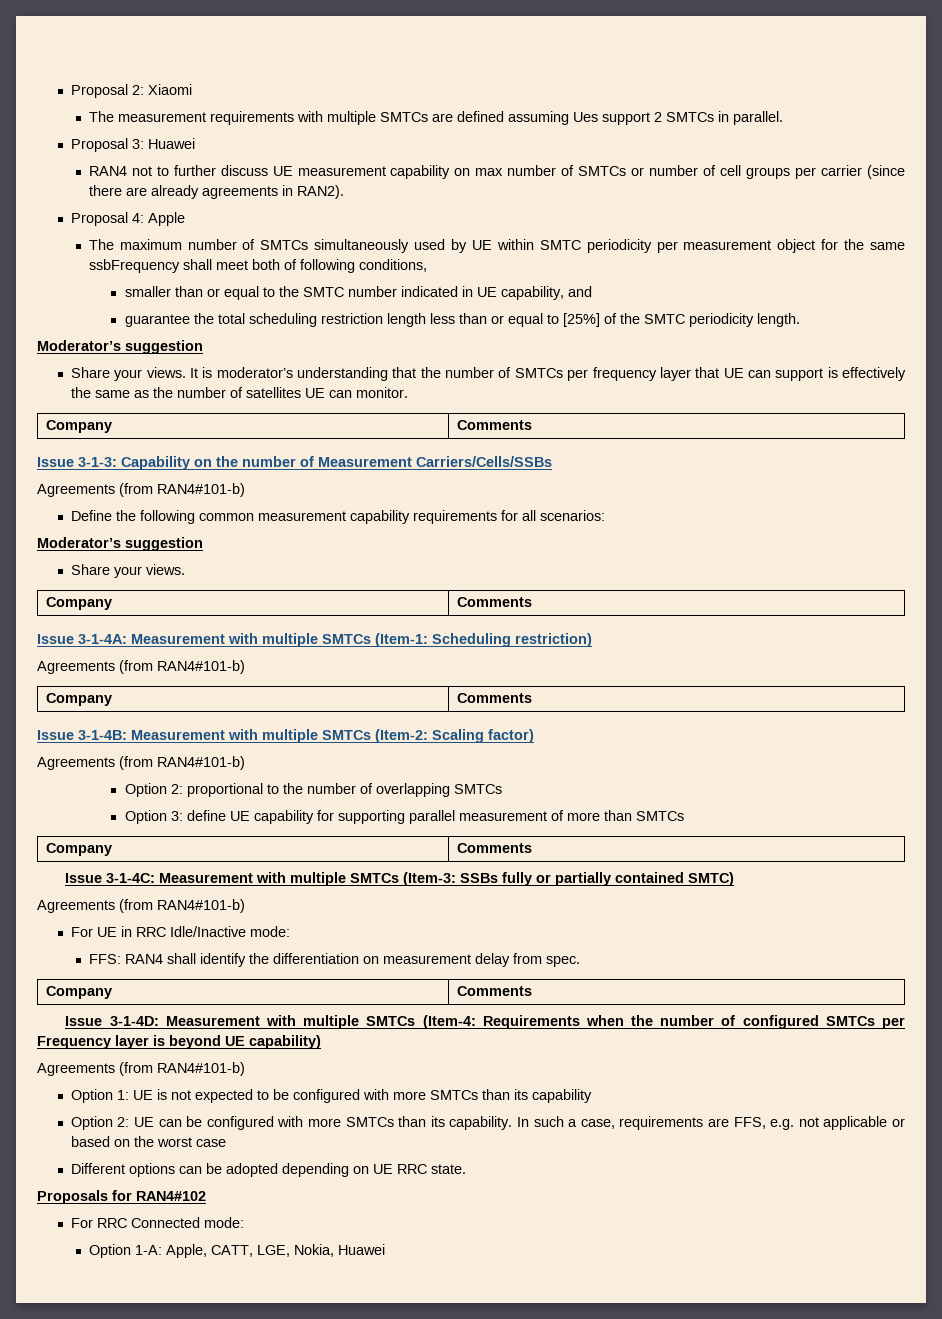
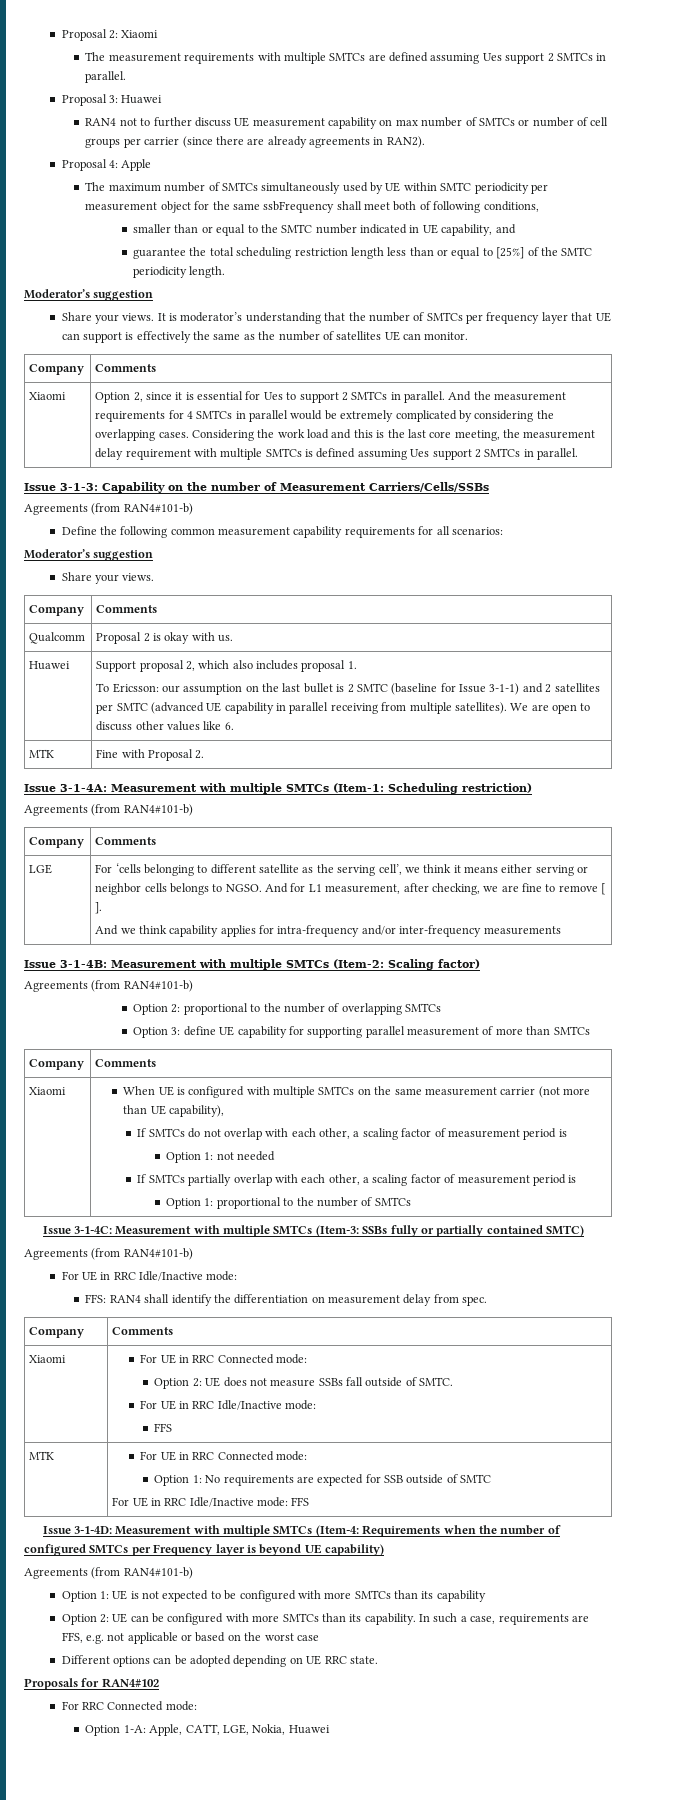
(532, 425) none -> [29,392,67,400] [95,391,567,403] [95,410,554,422] [95,429,596,441] [95,448,579,460] // Xiaomi | Option 2, since it is essential for Ues to support 2 SMTCs in parallel. And the measurement requirements for 4 SMTCs in parallel would be extremely complicated by considering the overlapping cases. Considering the work load and this is the last core meeting, the measurement delay requirement with multiple SMTCs is defined assuming Ues support 2 SMTCs in parallel.
(532, 602) none -> [29,632,86,644] [96,632,234,644] [29,661,71,670] [96,660,357,672] [96,683,600,695] [96,702,591,714] [96,721,234,731] [29,749,55,758] [96,749,205,761] // Qualcomm | Proposal 2 is okay with us. // Huawei | Support proposal 2, which also includes proposal 1. // To Ericsson: our assumption on the last bullet is 2 SMTC (baseline for Issue 3-1-1) and 2 satellites per SMTC (advanced UE capability in parallel receiving from multiple satellites). We are open to discuss other values like 6. // MTK | Fine with Proposal 2.
(532, 698) none -> [29,864,53,874] [95,863,589,876] [95,883,607,895] [95,902,103,914] [95,925,561,937] // LGE | For ‘cells belonging to different satellite as the serving cell’, we think it means either serving or neighbor cells belongs to NGSO. And for L1 measurement, after checking, we are fine to remove [ ]. // And we think capability applies for intra-frequency and/or inter-frequency measurements
(532, 848) none -> [29,1087,67,1095] [123,1086,591,1098] [123,1105,224,1117] [137,1128,567,1140] [166,1151,276,1163] [137,1174,577,1186] [166,1197,411,1209] // Xiaomi | When UE is configured with multiple SMTCs on the same measurement carrier (not more than UE capability), // If SMTCs do not overlap with each other, a scaling factor of measurement period is // Option 1: not needed // If SMTCs partially overlap with each other, a scaling factor of measurement period is // Option 1: proportional to the number of SMTCs
(532, 991) none -> [29,1355,67,1363] [140,1354,308,1364] [154,1377,454,1389] [140,1400,317,1410] [154,1423,173,1432] [29,1451,55,1460] [140,1451,308,1461] [154,1474,492,1486] [112,1497,310,1507] // Xiaomi | For UE in RRC Connected mode: // Option 2: UE does not measure SSBs fall outside of SMTC. // For UE in RRC Idle/Inactive mode: // FFS // MTK | For UE in RRC Connected mode: // Option 1: No requirements are expected for SSB outside of SMTC // For UE in RRC Idle/Inactive mode: FFS

